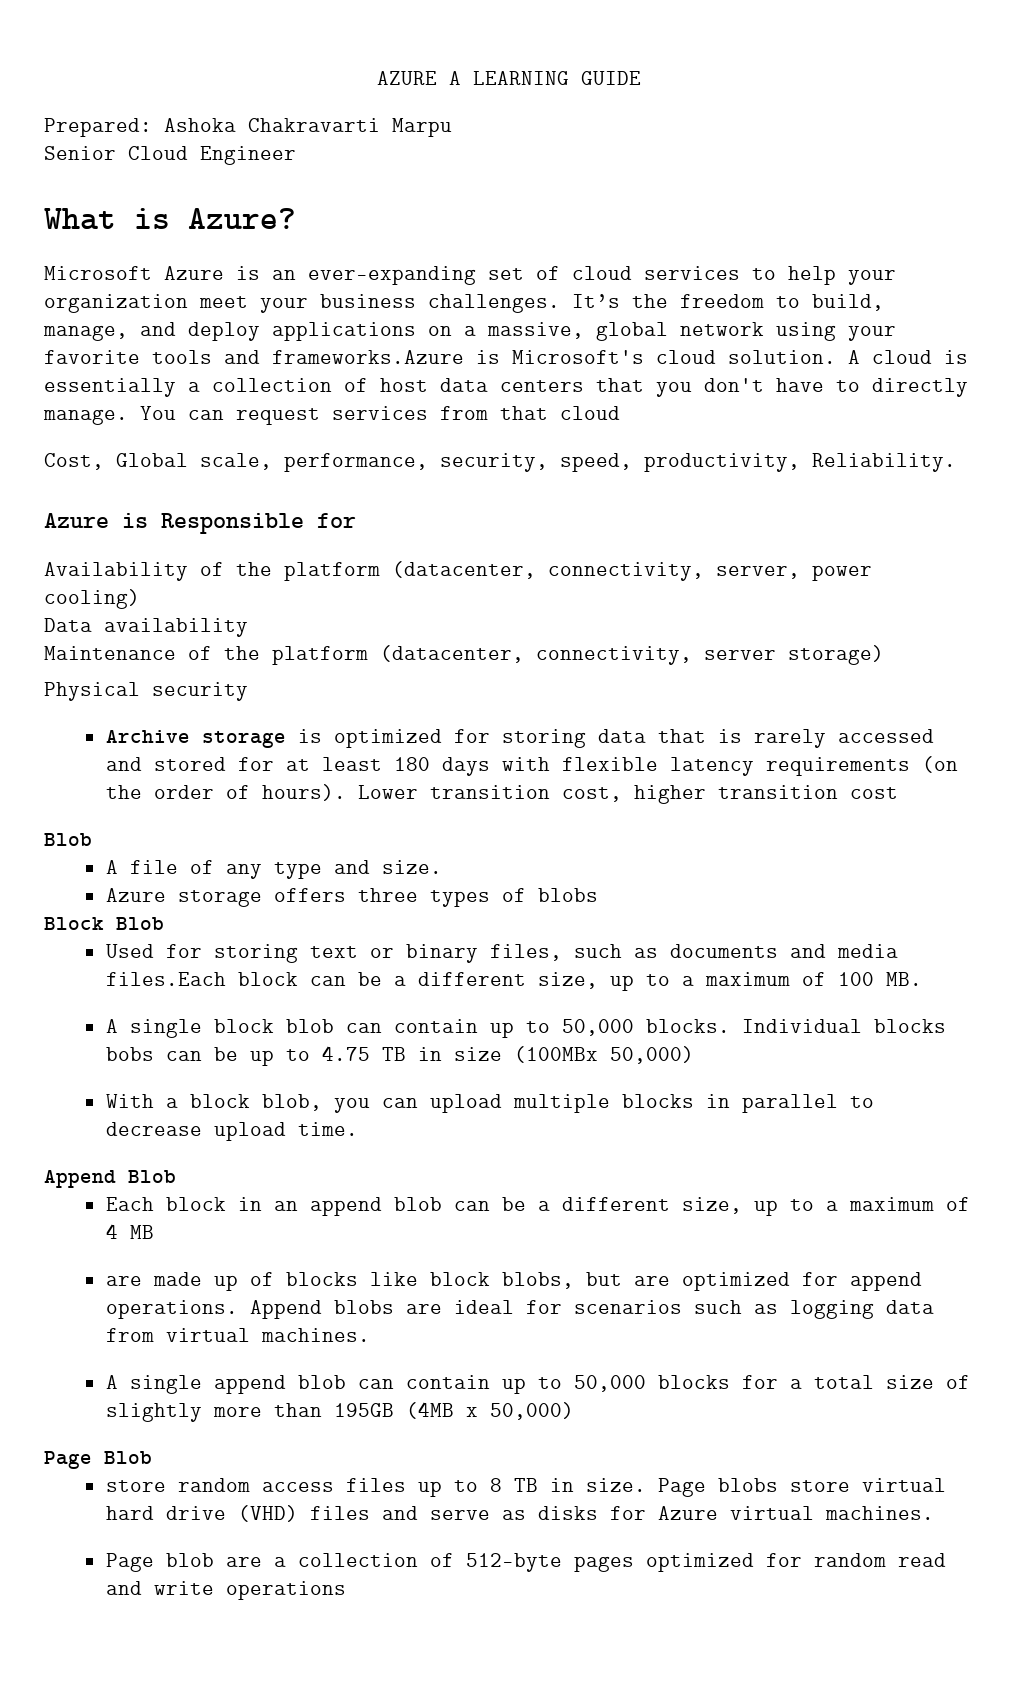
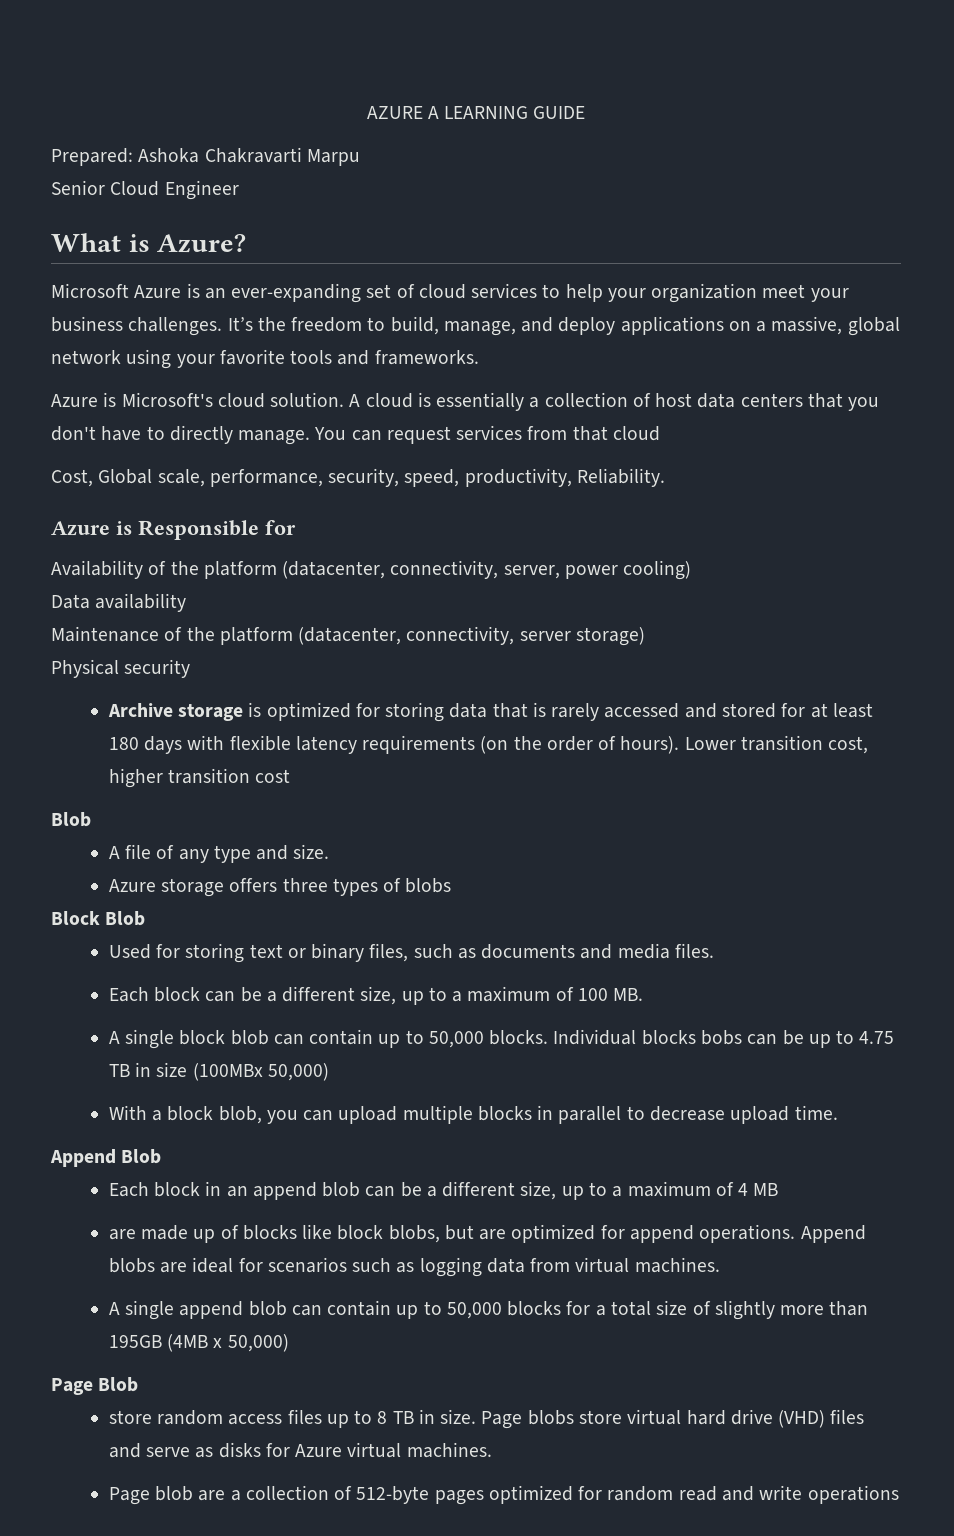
[272,350,464,364] frameworks.Azure -> [374,350,479,365] [51,394,98,407] frameworks. // Azure
[105,972,226,986] files.Each -> [674,943,714,958] [108,987,149,1002] files. // Each

